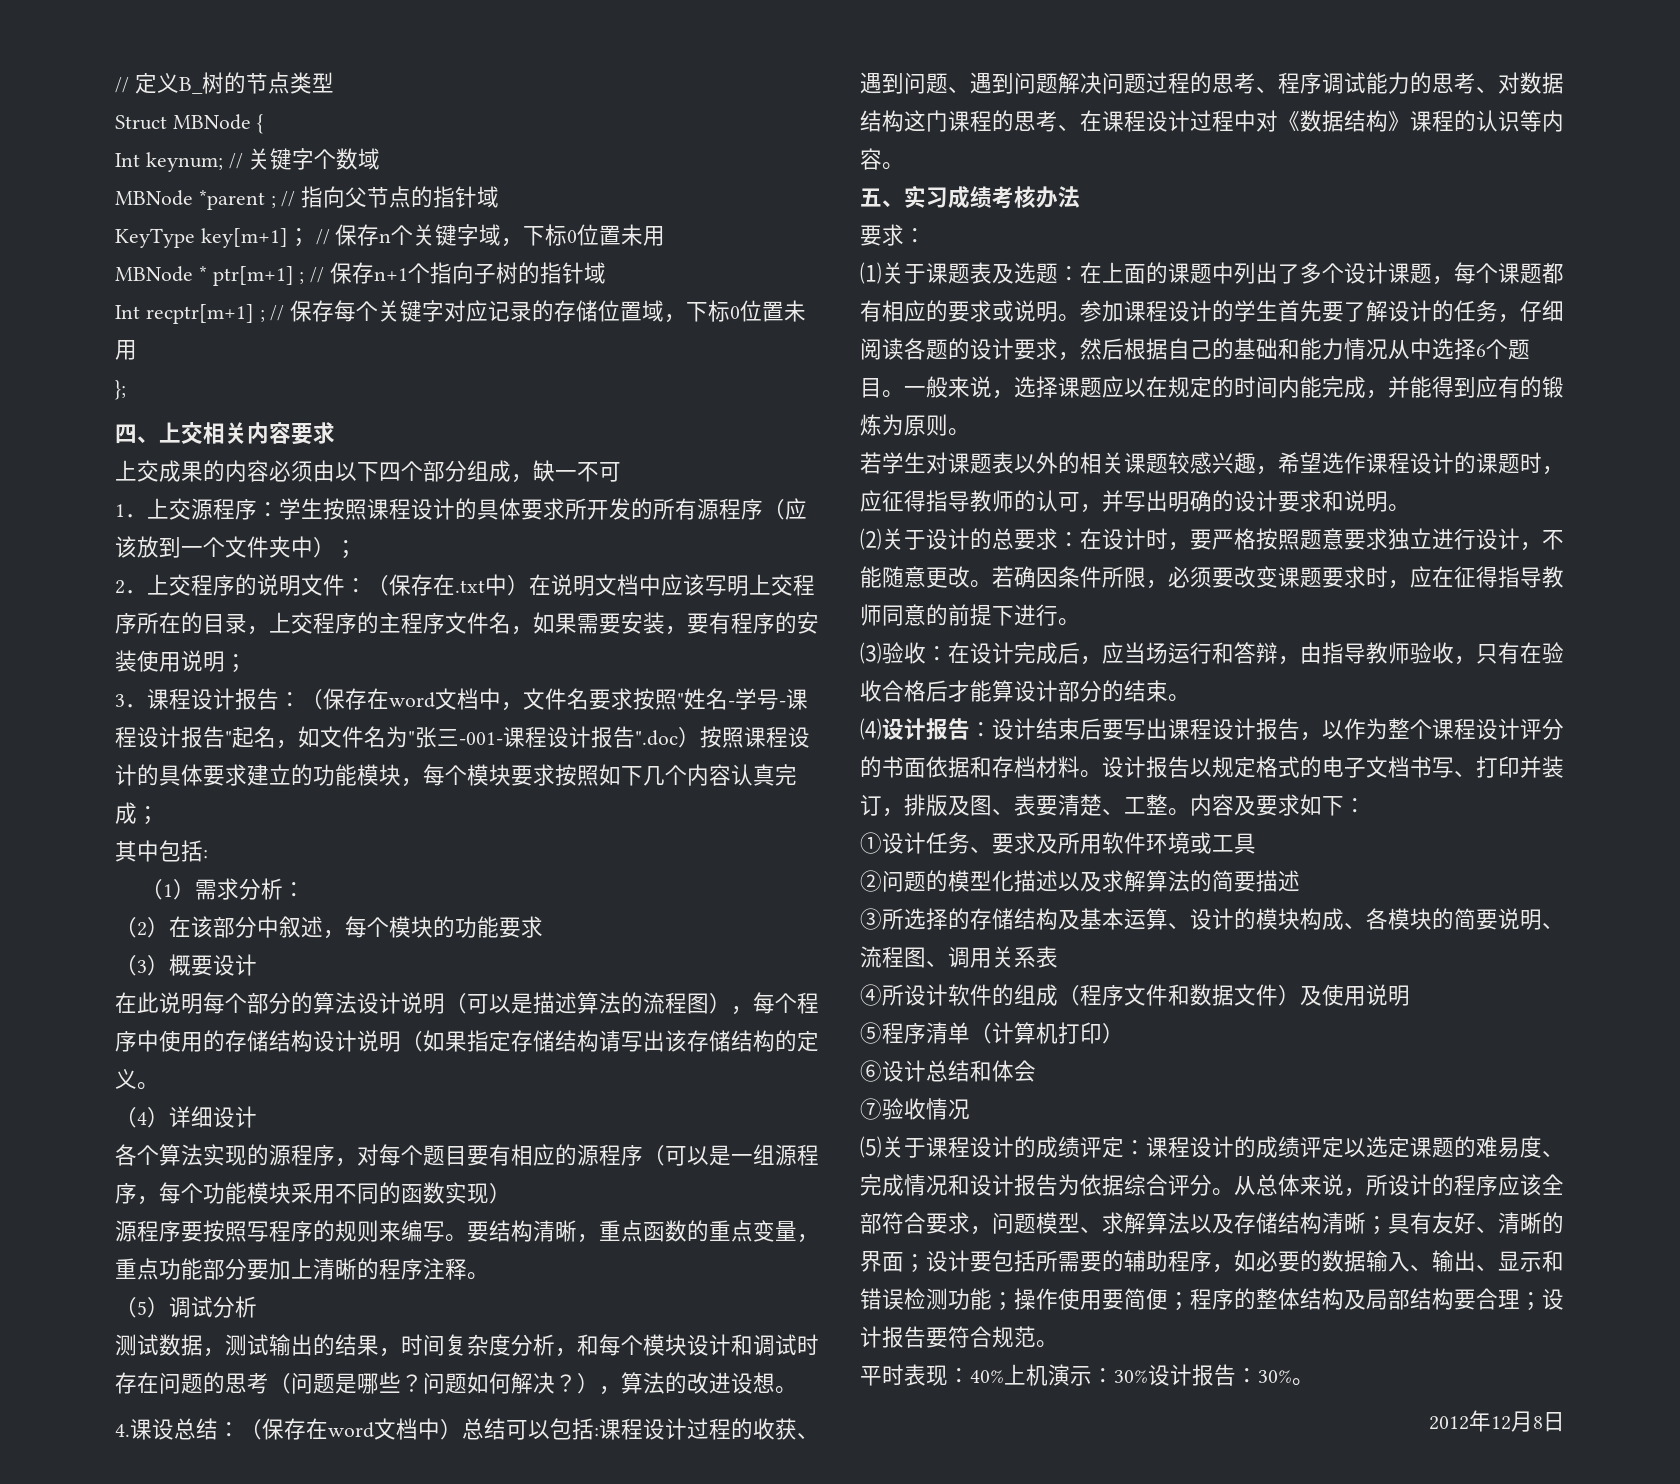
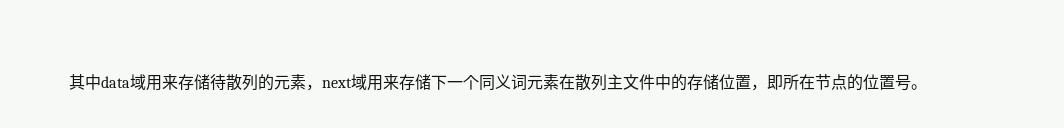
[115,72,334,94] [115,114,263,134] [115,148,381,172] [115,186,500,210] [115,224,666,248] [115,262,607,286] [115,300,807,324] [115,340,137,360] [115,380,126,400] [115,422,335,445] [115,460,621,483] [115,498,807,520] [115,536,357,559] [115,574,815,596] [115,612,819,635] [115,650,247,673] [115,688,808,711] [115,726,810,749] [115,764,797,787] [115,802,159,825] [115,840,208,862] [141,878,306,900] [115,916,543,939] [115,954,257,976] [115,992,819,1015] [115,1030,819,1052] [115,1069,159,1090] [115,1106,257,1128] [115,1144,819,1167] [115,1182,511,1205] [115,1220,819,1243] [115,1258,489,1280] [115,1296,257,1318] [115,1334,819,1357] [115,1372,797,1395] [115,1418,819,1440] [860,72,1564,94] [860,110,1564,132] [860,148,904,170] [860,185,1080,209] [860,224,926,246] [860,262,1564,285] [860,300,1564,323] [860,338,1530,361] [860,376,1564,399] [860,414,970,436] [860,452,1564,475] [860,490,1410,513] [860,528,1564,551] [860,566,1564,589] [860,604,1080,626] [860,642,1564,665] [860,680,1190,702] [860,718,1564,741] [860,756,1564,778] [860,794,1366,817] [860,832,1256,854] [860,870,1300,892] [860,908,1564,930] [860,946,1058,968] [860,984,1410,1006] [860,1022,1124,1044] [860,1060,1036,1082] [860,1098,970,1120] [860,1136,1564,1158] [860,1174,1564,1197] [860,1212,1564,1235] [860,1250,1564,1273] [860,1288,1564,1311] [860,1326,1058,1348] [860,1364,1314,1386] [1429,1410,1565,1432] // 定义B_树的节点类型 // Struct MBNode { // Int keynum; // 关键字个数域 // MBNode *parent ; // 指向父节点的指针域 // KeyType key[m+1]； // 保存n个关键字域，下标0位置未用 // MBNode * ptr[m+1] ; // 保存n+1个指向子树的指针域 // Int recptr[m+1] ; // 保存每个关键字对应记录的存储位置域，下标0位置未用 // }; // 四、上交相关内容要求 // 上交成果的内容必须由以下四个部分组成，缺一不可 // 1．上交源程序：学生按照课程设计的具体要求所开发的所有源程序（应该放到一个文件夹中）； // 2．上交程序的说明文件：（保存在.txt中）在说明文档中应该写明上交程序所在的目录，上交程序的主程序文件名，如果需要安装，要有程序的安装使用说明； // 3．课程设计报告：（保存在word文档中，文件名要求按照"姓名-学号-课程设计报告"起名，如文件名为"张三-001-课程设计报告".doc）按照课程设计的具体要求建立的功能模块，每个模块要求按照如下几个内容认真完成； // 其中包括: // （1）需求分析： // （2）在该部分中叙述，每个模块的功能要求 // （3）概要设计 // 在此说明每个部分的算法设计说明（可以是描述算法的流程图），每个程序中使用的存储结构设计说明（如果指定存储结构请写出该存储结构的定义。 // （4）详细设计 // 各个算法实现的源程序，对每个题目要有相应的源程序（可以是一组源程序，每个功能模块采用不同的函数实现） // 源程序要按照写程序的规则来编写。要结构清晰，重点函数的重点变量，重点功能部分要加上清晰的程序注释。 // （5）调试分析 // 测试数据，测试输出的结果，时间复杂度分析，和每个模块设计和调试时存在问题的思考（问题是哪些？问题如何解决？），算法的改进设想。 // 4.课设总结：（保存在word文档中）总结可以包括:课程设计过程的收获、遇到问题、遇到问题解决问题过程的思考、程序调试能力的思考、对数据结构这门课程的思考、在课程设计过程中对《数据结构》课程的认识等内容。 // 五、实习成绩考核办法 // 要求： // ⑴关于课题表及选题：在上面的课题中列出了多个设计课题，每个课题都有相应的要求或说明。参加课程设计的学生首先要了解设计的任务，仔细阅读各题的设计要求，然后根据自己的基础和能力情况从中选择6个题目。一般来说，选择课题应以在规定的时间内能完成，并能得到应有的锻炼为原则。 // 若学生对课题表以外的相关课题较感兴趣，希望选作课程设计的课题时，应征得指导教师的认可，并写出明确的设计要求和说明。 // ⑵关于设计的总要求：在设计时，要严格按照题意要求独立进行设计，不能随意更改。若确因条件所限，必须要改变课题要求时，应在征得指导教师同意的前提下进行。 // ⑶验收：在设计完成后，应当场运行和答辩，由指导教师验收，只有在验收合格后才能算设计部分的结束。 // ⑷设计报告：设计结束后要写出课程设计报告，以作为整个课程设计评分的书面依据和存档材料。设计报告以规定格式的电子文档书写、打印并装订，排版及图、表要清楚、工整。内容及要求如下： // ①设计任务、要求及所用软件环境或工具 // ②问题的模型化描述以及求解算法的简要描述 // ③所选择的存储结构及基本运算、设计的模块构成、各模块的简要说明、流程图、调用关系表 // ④所设计软件的组成（程序文件和数据文件）及使用说明 // ⑤程序清单（计算机打印） // ⑥设计总结和体会 // ⑦验收情况 // ⑸关于课程设计的成绩评定：课程设计的成绩评定以选定课题的难易度、完成情况和设计报告为依据综合评分。从总体来说，所设计的程序应该全部符合要求，问题模型、求解算法以及存储结构清晰；具有友好、清晰的界面；设计要包括所需要的辅助程序，如必要的数据输入、输出、显示和错误检测功能；操作使用要简便；程序的整体结构及局部结构要合理；设计报告要符合规范。 // 平时表现：40%上机演示：30%设计报告：30%。 // 2012年12月8日 -> [69,74,927,91] 其中data域用来存储待散列的元素，next域用来存储下一个同义词元素在散列主文件中的存储位置，即所在节点的位置号。

